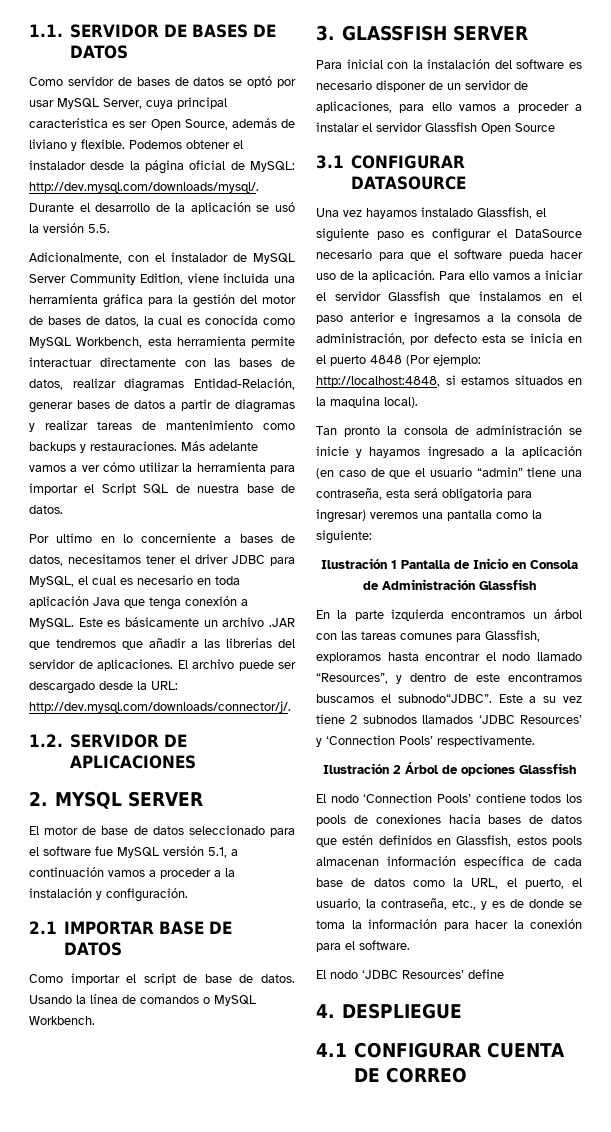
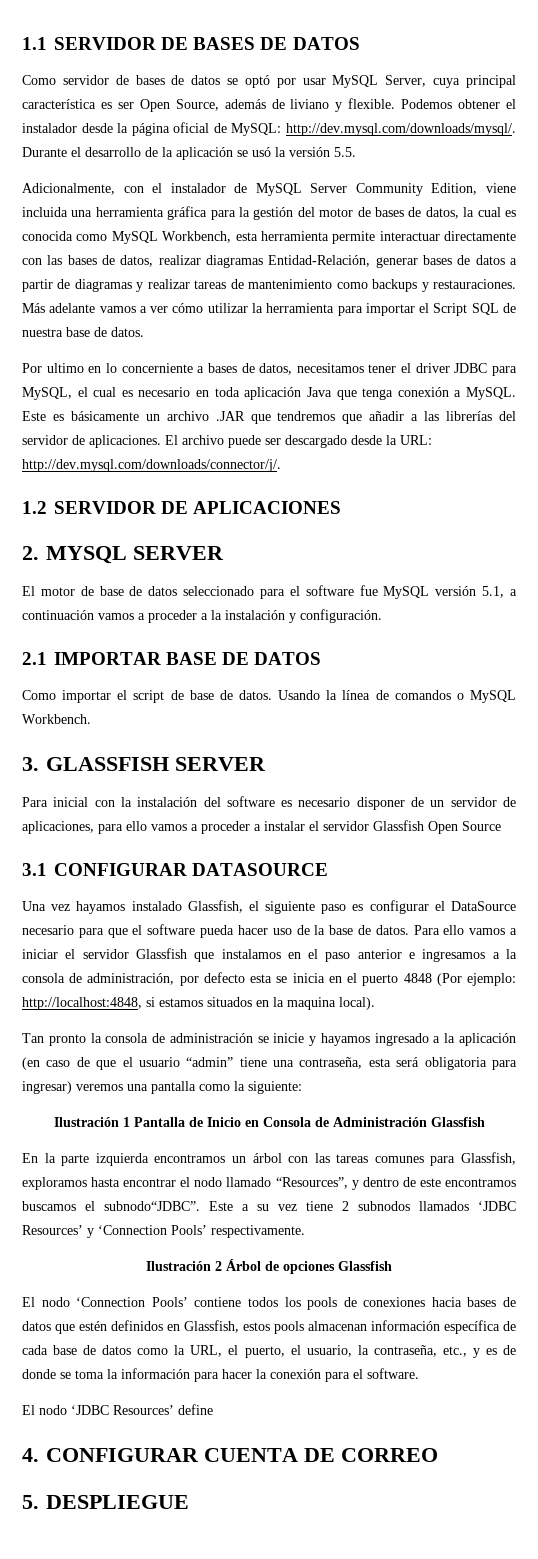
[29,24,63,37] 1.1. -> [22,37,47,50] 1.1
[29,734,63,747] 1.2. -> [22,501,47,514] 1.2
[372,270,435,282] aplicación. -> [329,925,409,935] base de datos.
[341,1003,462,1019] [316,1043,347,1057] DESPLIEGUE // 4.1 -> (39, 1455) none
(467, 1075) none -> [22,1495,190,1509] // 5. DESPLIEGUE

